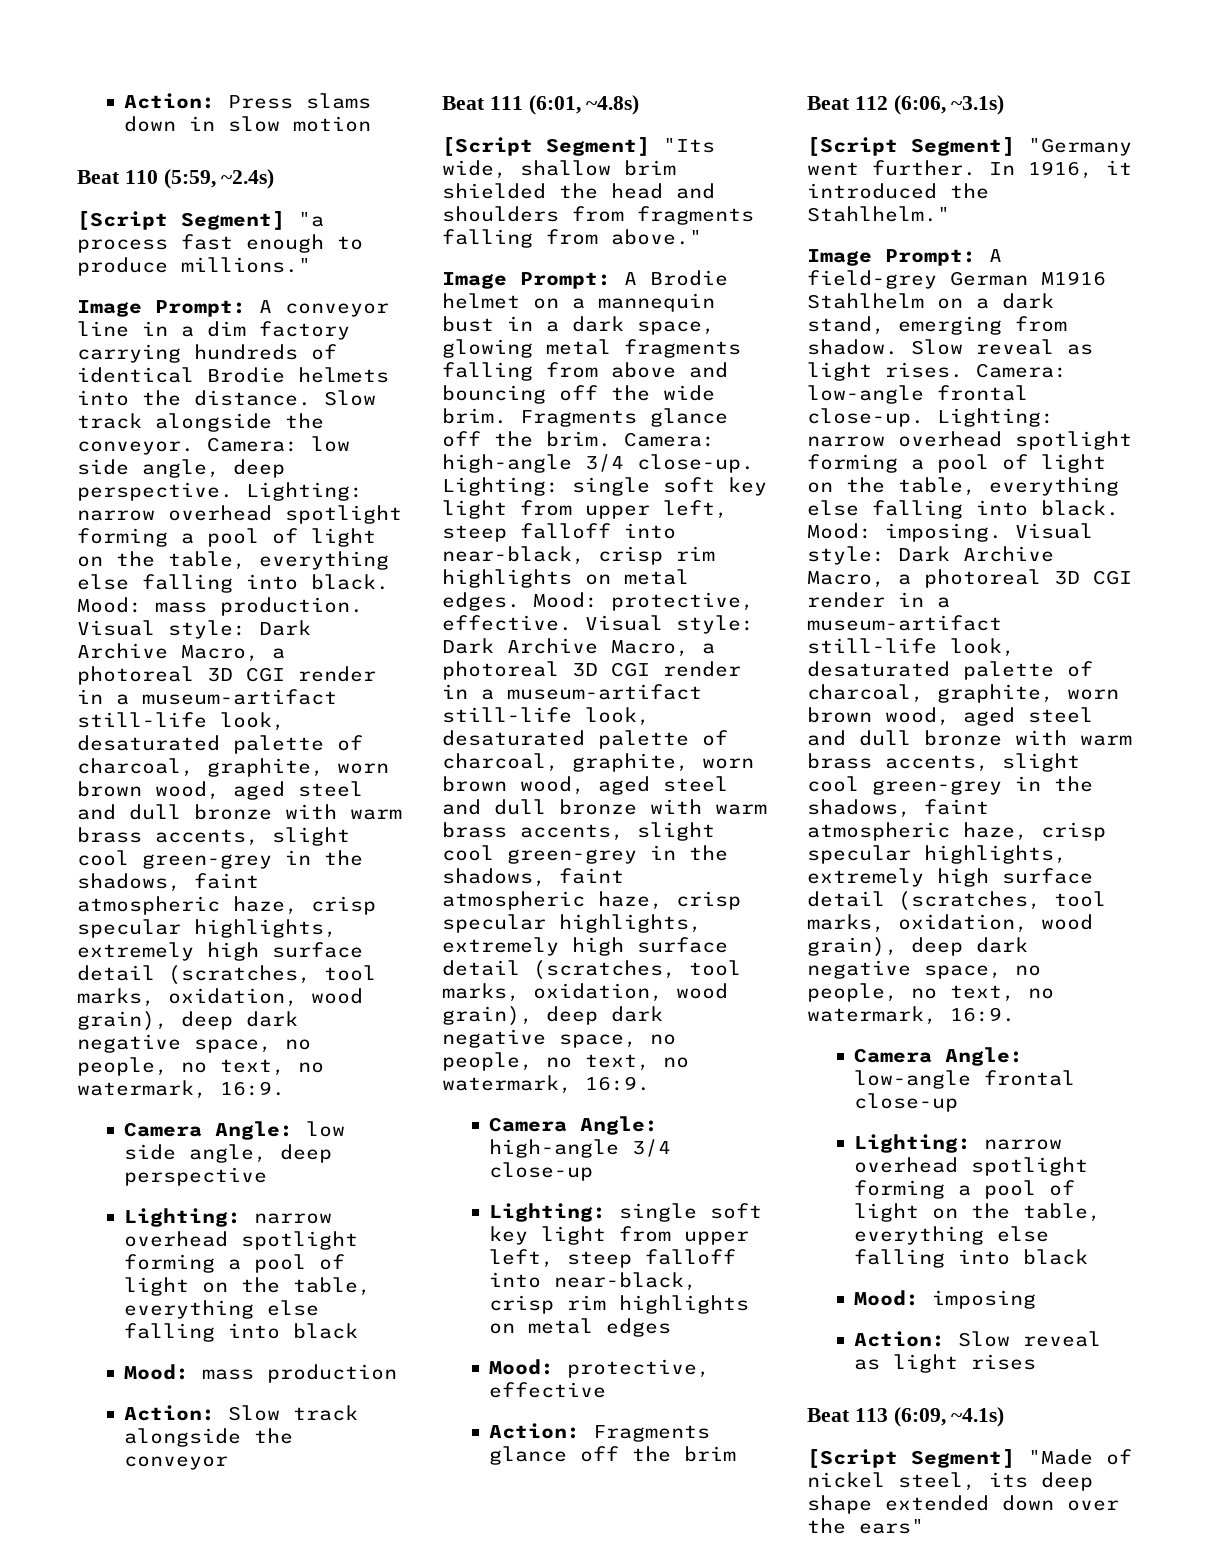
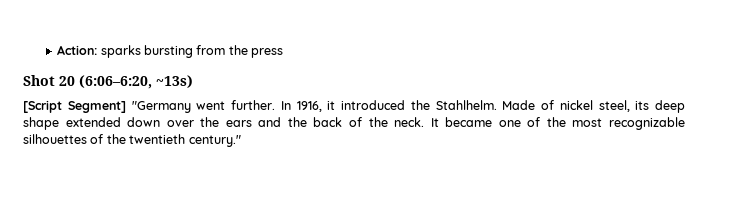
[123,93,371,109] [123,116,371,132] [77,169,275,189] [77,211,324,230] [77,234,363,253] [77,257,311,276] [77,300,389,317] [77,321,350,340] [77,344,337,363] [77,367,389,383] [77,390,376,406] [77,413,324,432] [77,436,350,455] [77,459,285,478] [77,482,363,501] [77,505,402,524] [77,528,376,547] [77,551,389,570] [77,574,389,593] [77,597,363,616] [77,620,311,639] [77,643,285,662] [77,666,376,685] [77,689,337,705] [77,712,285,731] [77,735,363,754] [77,758,389,777] [77,781,363,800] [77,804,402,820] [77,827,350,846] [77,850,363,869] [77,873,259,892] [77,896,376,915] [77,919,337,938] [77,942,363,961] [77,965,376,985] [77,988,363,1007] [77,1011,298,1031] [77,1034,311,1053] [77,1057,324,1076] [77,1080,285,1099] [123,1121,345,1140] [123,1144,332,1163] [123,1167,267,1186] [123,1208,332,1227] [123,1231,358,1250] [123,1254,345,1273] [123,1277,371,1296] [123,1300,319,1319] [123,1323,358,1342] [123,1364,397,1383] [123,1405,358,1421] [123,1428,293,1447] [123,1456,228,1470] [442,95,640,115] [442,137,715,156] [442,160,676,179] [442,183,715,199] [442,206,754,225] [442,229,702,248] [442,270,728,289] [442,293,715,312] [442,316,715,335] [442,339,741,358] [442,362,728,381] [442,385,715,404] [442,408,728,427] [442,431,715,447] [442,454,754,473] [442,477,767,496] [442,500,728,519] [442,523,676,542] [442,546,715,565] [442,569,689,588] [442,592,754,611] [442,615,754,634] [442,638,715,657] [442,661,741,680] [442,684,702,700] [442,707,650,726] [442,730,728,749] [442,753,754,772] [442,776,728,795] [442,799,767,815] [442,822,715,841] [442,845,728,864] [442,868,624,887] [442,891,741,910] [442,914,702,933] [442,937,728,956] [442,960,741,980] [442,983,728,1002] [442,1006,663,1026] [442,1029,676,1048] [442,1052,689,1071] [442,1075,650,1094] [488,1116,658,1135] [488,1139,671,1158] [488,1162,593,1181] [488,1203,762,1222] [488,1226,749,1245] [488,1249,736,1268] [488,1272,697,1291] [488,1295,749,1314] [488,1318,671,1337] [488,1359,710,1378] [488,1382,606,1398] [488,1423,710,1442] [488,1446,736,1465] [807,95,1005,115] Action: Press slams down in slow motion // Beat 110 (5:59, ~2.4s) // [Script Segment] "a process fast enough to produce millions." // Image Prompt: A conveyor line in a dim factory carrying hundreds of identical Brodie helmets into the distance. Slow track alongside the conveyor. Camera: low side angle, deep perspective. Lighting: narrow overhead spotlight forming a pool of light on the table, everything else falling into black. Mood: mass production. Visual style: Dark Archive Macro, a photoreal 3D CGI render in a museum-artifact still-life look, desaturated palette of charcoal, graphite, worn brown wood, aged steel and dull bronze with warm brass accents, slight cool green-grey in the shadows, faint atmospheric haze, crisp specular highlights, extremely high surface detail (scratches, tool marks, oxidation, wood grain), deep dark negative space, no people, no text, no watermark, 16:9. // Camera Angle: low side angle, deep perspective // Lighting: narrow overhead spotlight forming a pool of light on the table, everything else falling into black // Mood: mass production // Action: Slow track alongside the conveyor // Beat 111 (6:01, ~4.8s) // [Script Segment] "Its wide, shallow brim shielded the head and shoulders from fragments falling from above." // Image Prompt: A Brodie helmet on a mannequin bust in a dark space, glowing metal fragments falling from above and bouncing off the wide brim. Fragments glance off the brim. Camera: high-angle 3/4 close-up. Lighting: single soft key light from upper left, steep falloff into near-black, crisp rim highlights on metal edges. Mood: protective, effective. Visual style: Dark Archive Macro, a photoreal 3D CGI render in a museum-artifact still-life look, desaturated palette of charcoal, graphite, worn brown wood, aged steel and dull bronze with warm brass accents, slight cool green-grey in the shadows, faint atmospheric haze, crisp specular highlights, extremely high surface detail (scratches, tool marks, oxidation, wood grain), deep dark negative space, no people, no text, no watermark, 16:9. // Camera Angle: high-angle 3/4 close-up // Lighting: single soft key light from upper left, steep falloff into near-black, crisp rim highlights on metal edges // Mood: protective, effective // Action: Fragments glance off the brim // Beat 112 (6:06, ~3.1s) -> [57,45,284,58] [23,75,193,89] Action: sparks bursting from the press // Shot 20 (6:06–6:20, ~13s)
[807,206,950,222] [807,249,1002,266] [807,270,1106,289] [807,293,1054,309] [807,316,1067,335] [807,339,1093,355] [807,362,1067,381] [807,385,1028,404] [807,408,1054,427] [807,431,1132,450] [807,454,1106,473] [807,477,1119,496] [807,500,1119,519] [807,523,1093,542] [807,546,1054,565] [807,569,1132,588] [807,592,950,608] [807,615,1002,631] [807,638,1015,657] [807,661,1093,680] [807,684,1119,703] [807,707,1093,726] [807,730,1132,746] [807,753,1080,772] [807,776,1093,795] [807,799,989,818] [807,822,1106,841] [807,845,1067,864] [807,868,1093,887] [807,891,1106,911] [807,914,1093,933] [807,937,1028,957] [807,960,1041,979] [807,983,1054,1002] [807,1006,1015,1025] [853,1047,1023,1066] [853,1070,1075,1089] [853,1093,958,1112] [853,1134,1062,1153] [853,1157,1088,1176] [853,1180,1075,1199] [853,1203,1101,1222] [853,1226,1049,1245] [853,1249,1088,1268] [853,1290,1036,1309] [853,1331,1101,1347] [853,1354,1036,1373] [807,1407,1005,1427] [807,1449,1093,1468] Stahlhelm." // Image Prompt: A field-grey German M1916 Stahlhelm on a dark stand, emerging from shadow. Slow reveal as light rises. Camera: low-angle frontal close-up. Lighting: narrow overhead spotlight forming a pool of light on the table, everything else falling into black. Mood: imposing. Visual style: Dark Archive Macro, a photoreal 3D CGI render in a museum-artifact still-life look, desaturated palette of charcoal, graphite, worn brown wood, aged steel and dull bronze with warm brass accents, slight cool green-grey in the shadows, faint atmospheric haze, crisp specular highlights, extremely high surface detail (scratches, tool marks, oxidation, wood grain), deep dark negative space, no people, no text, no watermark, 16:9. // Camera Angle: low-angle frontal close-up // Lighting: narrow overhead spotlight forming a pool of light on the table, everything else falling into black // Mood: imposing // Action: Slow reveal as light rises // Beat 113 (6:09, ~4.1s) // [Script Segment] "Made -> [435,100,536,110] Stahlhelm. Made
[859,1519,924,1534] ears" -> [225,117,685,130] [23,134,241,147] ears and the back of the neck. It became one of the most recognizable silhouettes of the twentieth century."

